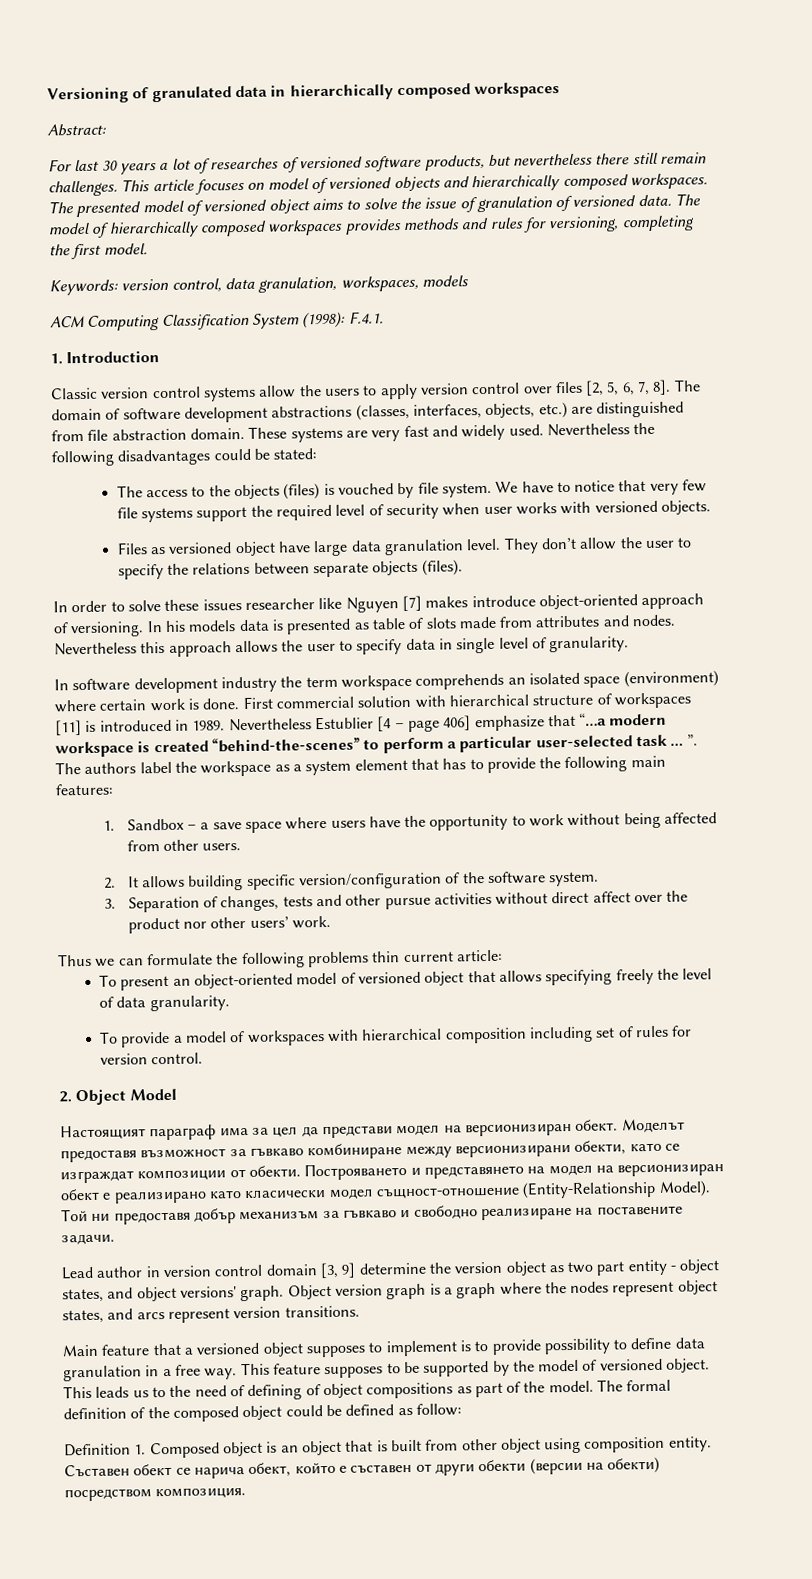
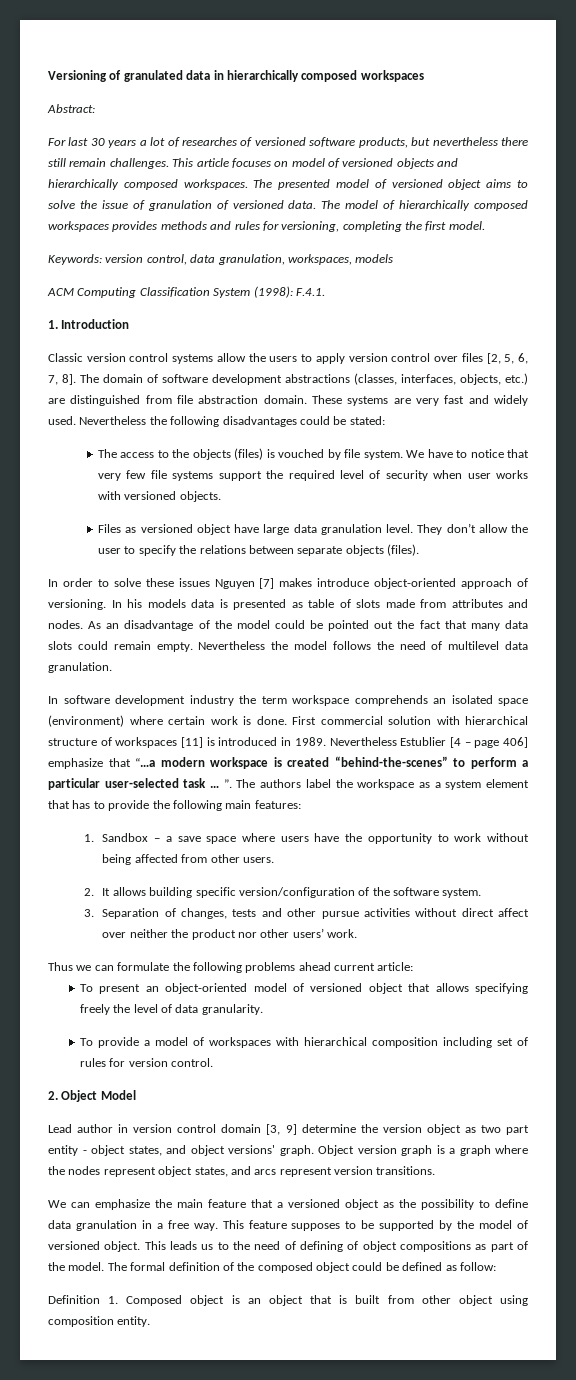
[244,597,343,610] researcher like -> (210, 582) none
[54,636,630,657] Nevertheless this approach allows the user to specify data in single level of granularity. -> [88,620,528,631] [48,641,528,652] [48,662,112,673] As an disadvantage of the model could be pointed out the fact that many data slots could remain empty. Nevertheless the model follows the need of multilevel data granulation.
(664, 898) none -> [129,929,168,938] neither
[372,951,401,963] thin -> [298,962,331,971] ahead
[60,1118,685,1141] [60,1140,680,1163] [60,1163,725,1184] [60,1180,711,1204] [61,1205,683,1225] [61,1233,115,1246] // Настоящият параграф има за цел да представи модел на версионизиран обект. Моделът предоставя възможност за гъвкаво комбиниране между версионизирани обекти, като се изграждат композиции от обекти. Построяването и представянето на модел на версионизиран обект е реализирано като класически модел същност-отношение (Entity-Relationship Model). Той ни предоставя добър механизъм за гъвкаво и свободно реализиране на поставените задачи. -> (136, 1095) none
[62,1344,98,1357] Main -> [48,1199,203,1210] We can emphasize the main
[305,1339,542,1358] supposes to implement is to provide -> [383,1199,416,1208] as the
[64,1456,661,1479] [64,1487,247,1502] Съставен обект се нарича обект, който е съставен от други обекти (версии на обекти) посредством композиция. -> (151, 1321) none

